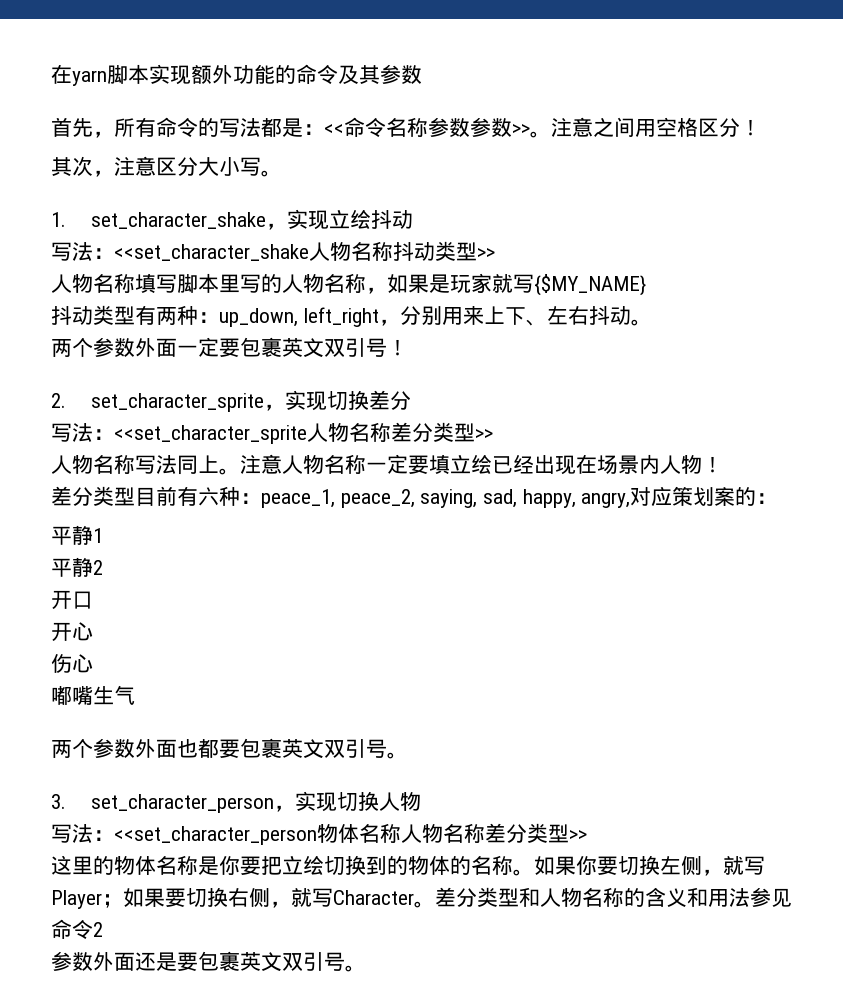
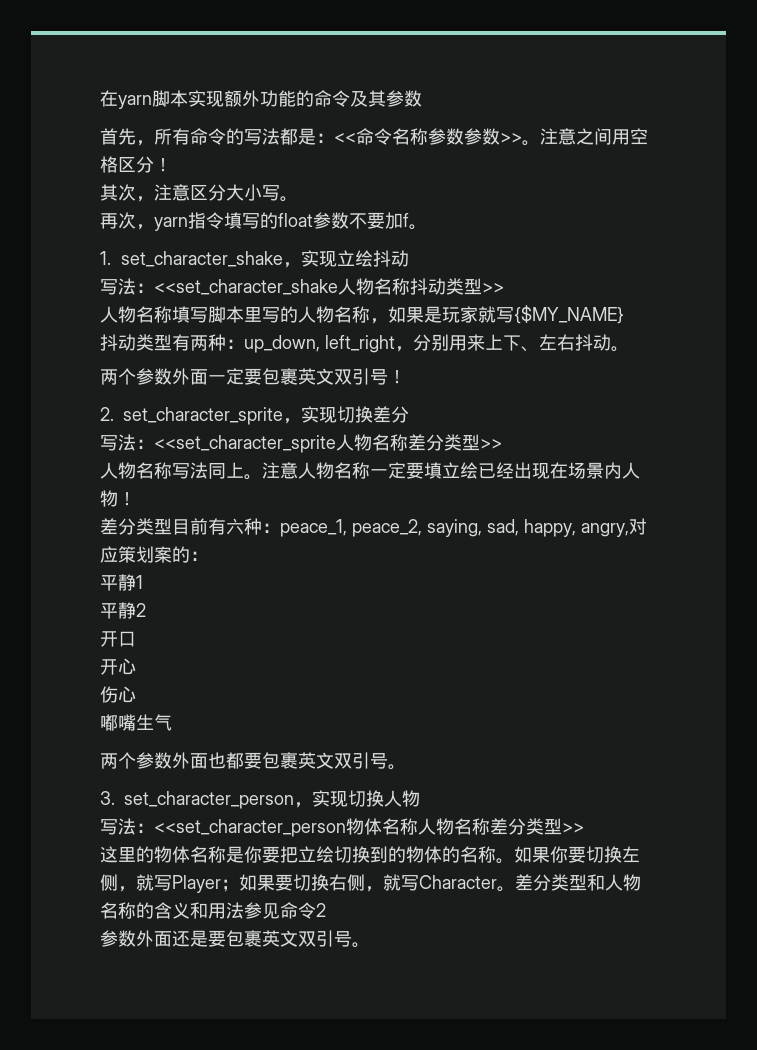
(282, 173) none -> [100,212,427,231] // 再次，yarn指令填写的float参数不要加f。

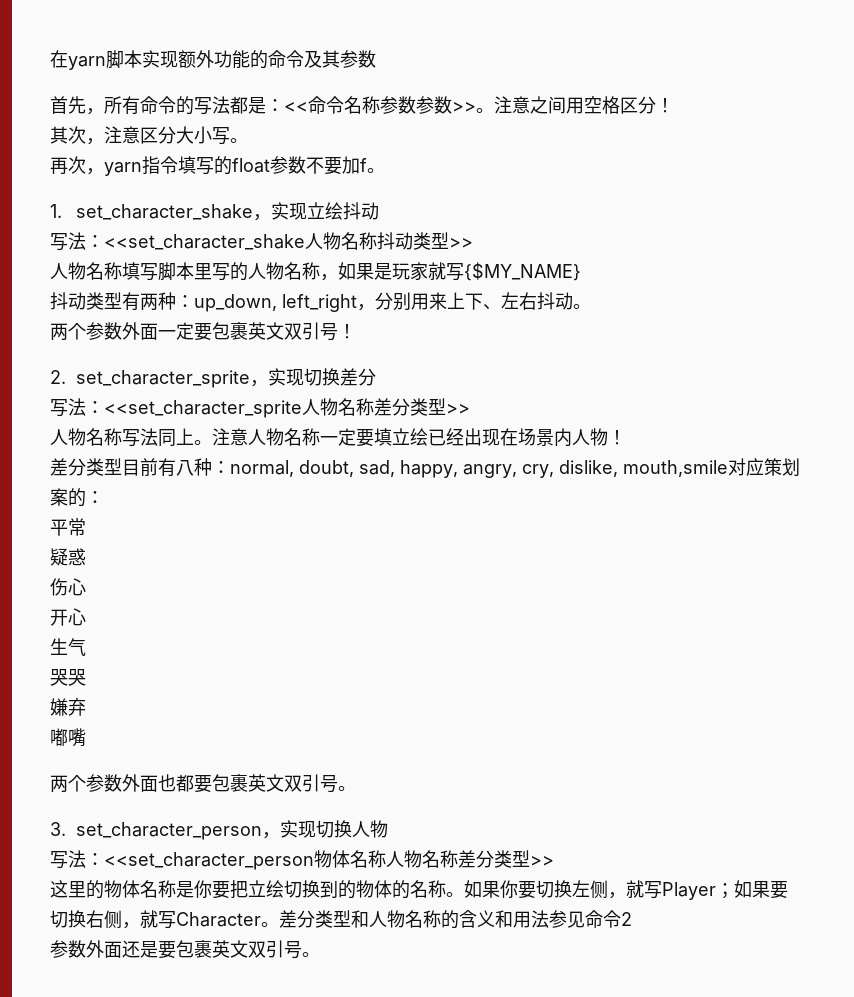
[226,518,647,537] [100,546,208,563] [100,574,143,591] [100,602,146,619] [100,631,136,647] [100,658,136,675] [100,686,136,703] 六种：peace_1, peace_2, saying, sad, happy, angry,对应策划案的： // 平静1 // 平静2 // 开口 // 开心 // 伤心 -> [176,458,800,478] [50,488,104,507] [50,518,86,536] [50,548,86,566] [50,578,86,596] [50,608,86,626] [50,638,86,656] [50,669,86,686] [50,698,86,716] 八种：normal, doubt, sad, happy, angry, cry, dislike, mouth,smile对应策划案的： // 平常 // 疑惑 // 伤心 // 开心 // 生气 // 哭哭 // 嫌弃
[136,714,172,731] 生气 -> (86, 737) none

